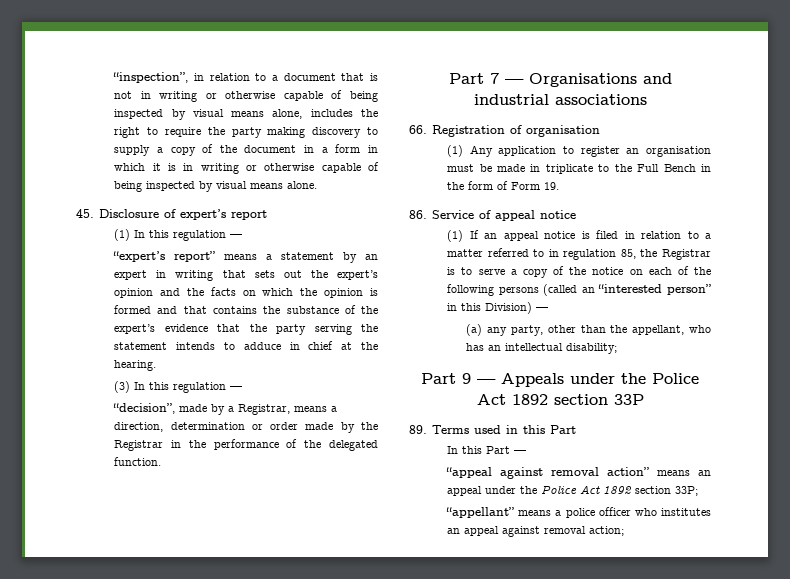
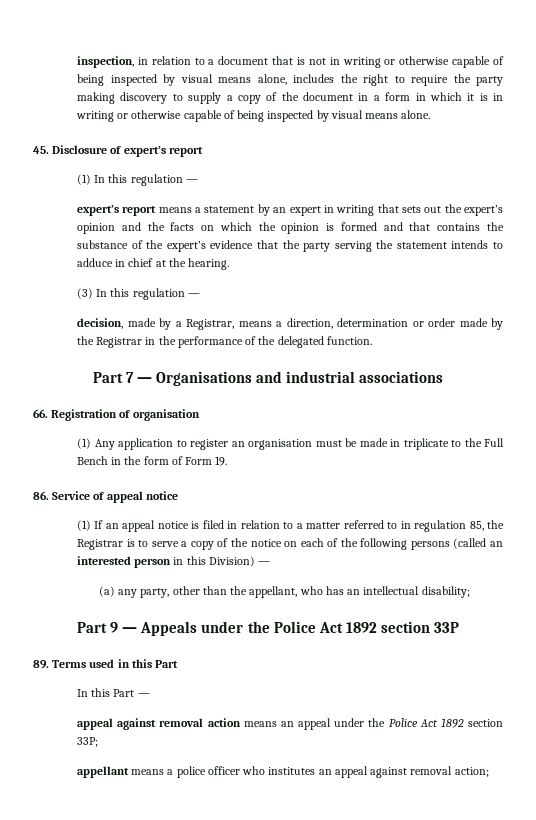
[113,72,189,83] “inspection”, -> [77,56,135,68] inspection,
[113,251,216,262] “expert’s report” -> [77,205,157,216] expert’s report
[113,403,176,414] “decision”, -> [77,318,124,329] decision,
[598,284,711,295] “interested person” -> [77,556,172,568] interested person
[446,467,650,479] “appeal against removal action” -> [77,718,241,730] appeal against removal action
[446,507,515,518] “appellant” -> [77,766,130,778] appellant

